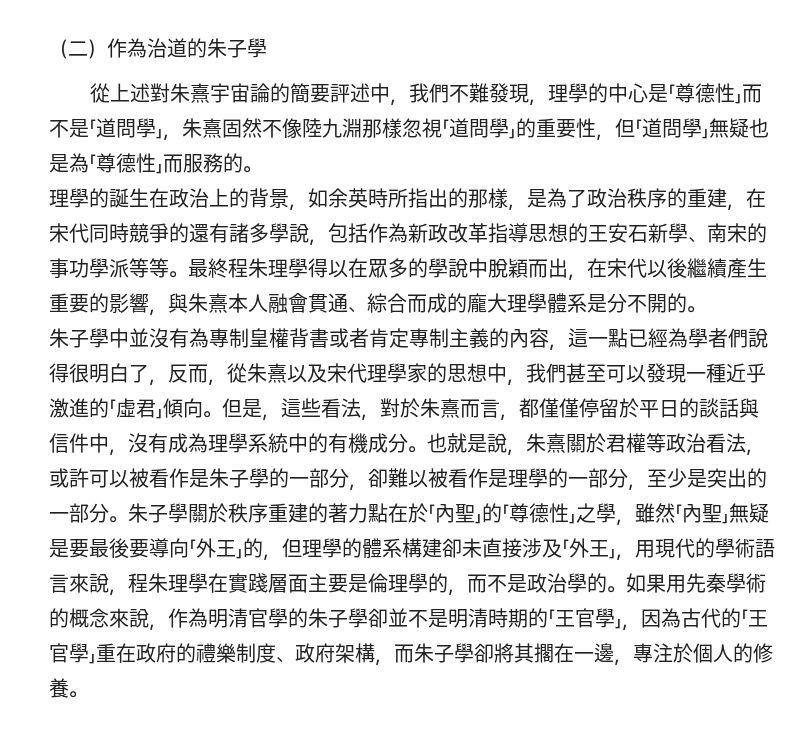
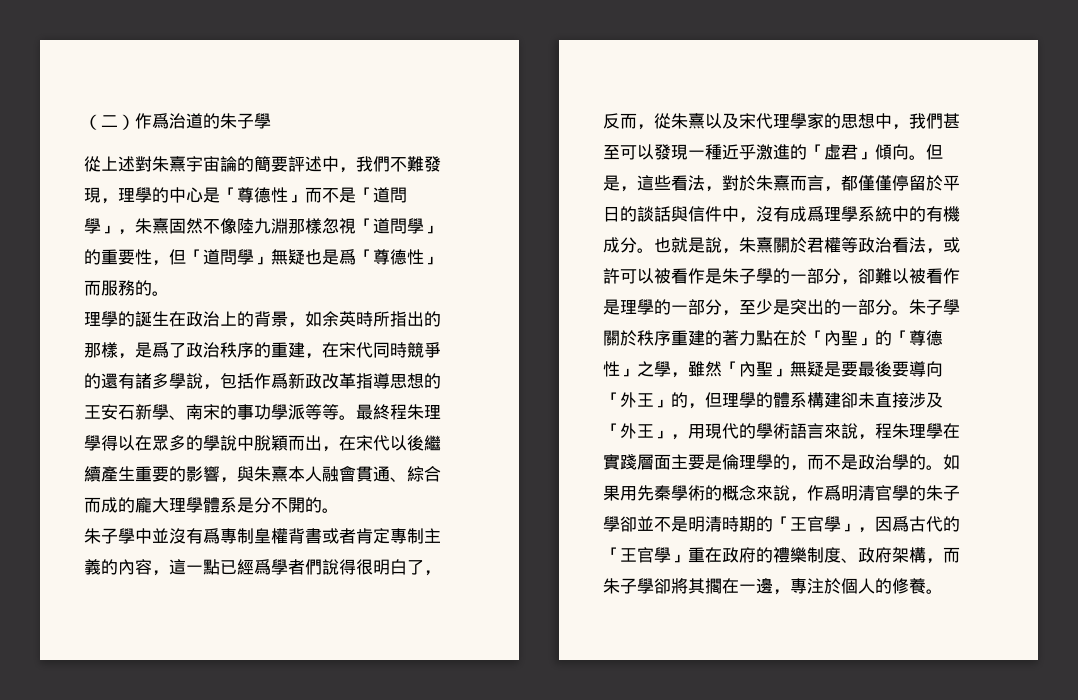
[127,38,147,58] 為 -> [152,113,169,129] 爲
[69,153,89,173] 為 -> [339,249,356,265] 爲
[547,188,567,208] 為 -> [152,342,169,358] 爲
[388,223,408,243] 為 -> [271,373,288,389] 爲
[189,328,209,348] 為 -> [203,528,220,544] 爲
[668,328,688,348] 為 -> [254,559,271,575] 爲
[188,433,208,453] 為 -> [807,206,824,222] 爲
[188,608,208,628] 為 -> [824,485,841,501] 爲
[661,608,681,628] 為 -> [892,516,909,532] 爲

